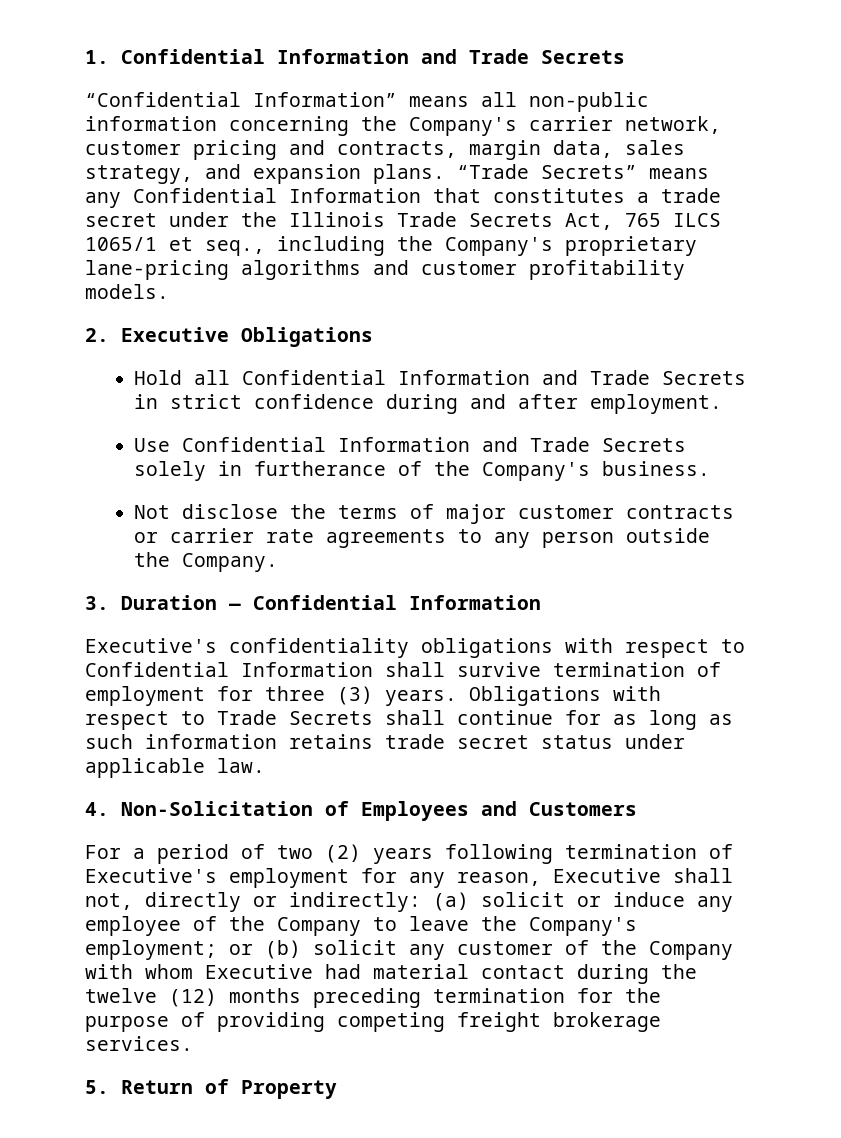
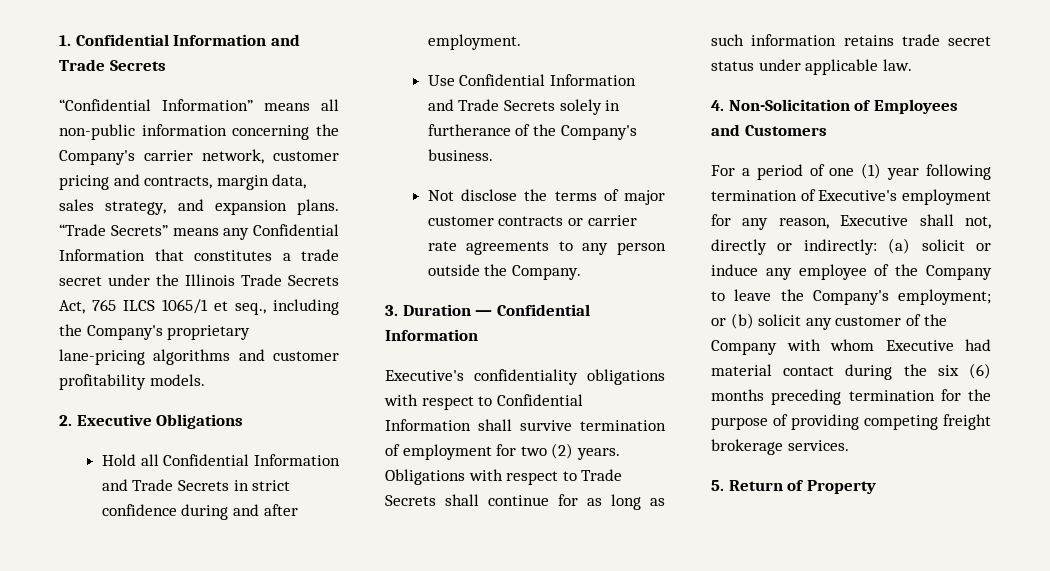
[265,686,373,705] three (3) -> [520,443,574,459] two (2)
[277,844,433,864] two (2) years -> [829,163,920,180] one (1) year
[85,988,217,1007] twelve (12) -> [937,363,991,379] six (6)

